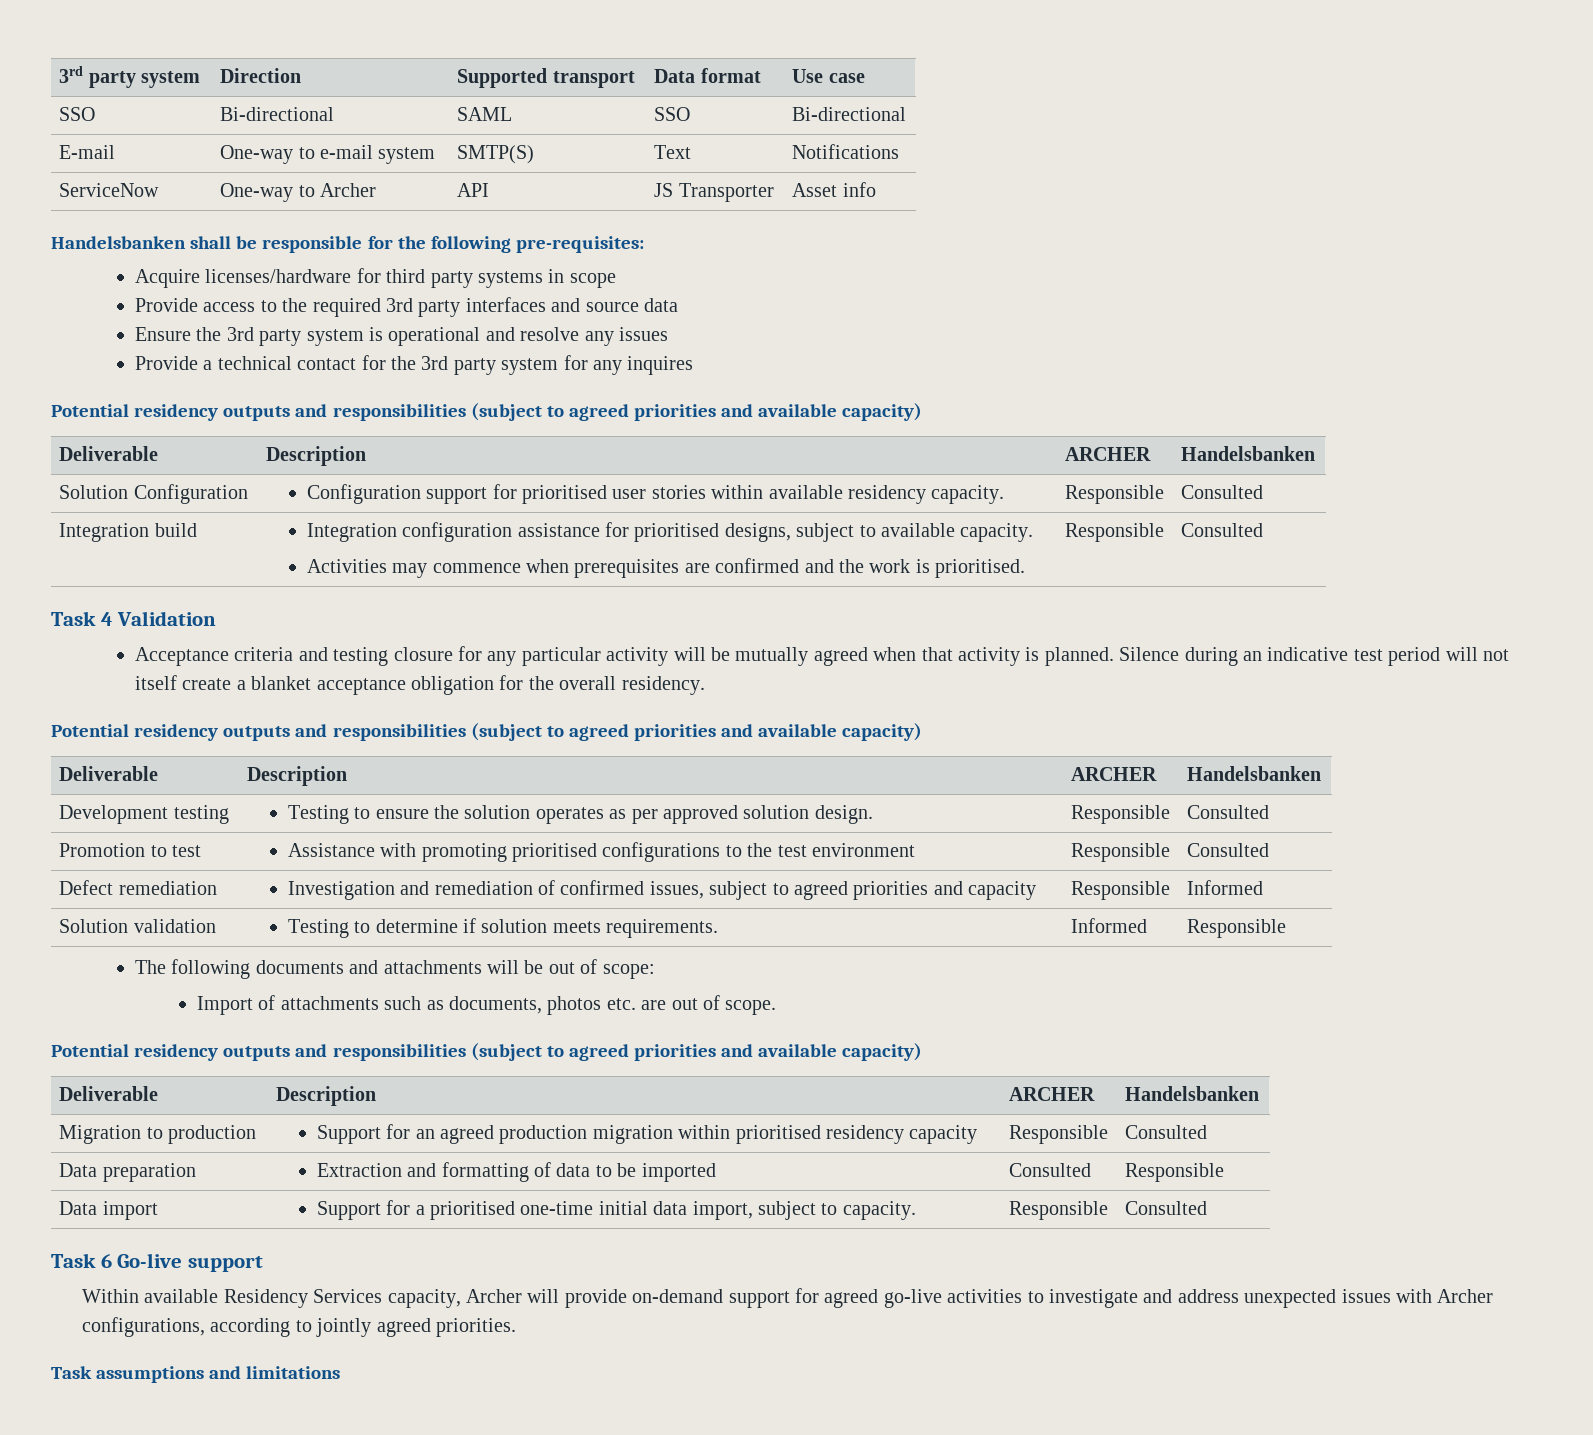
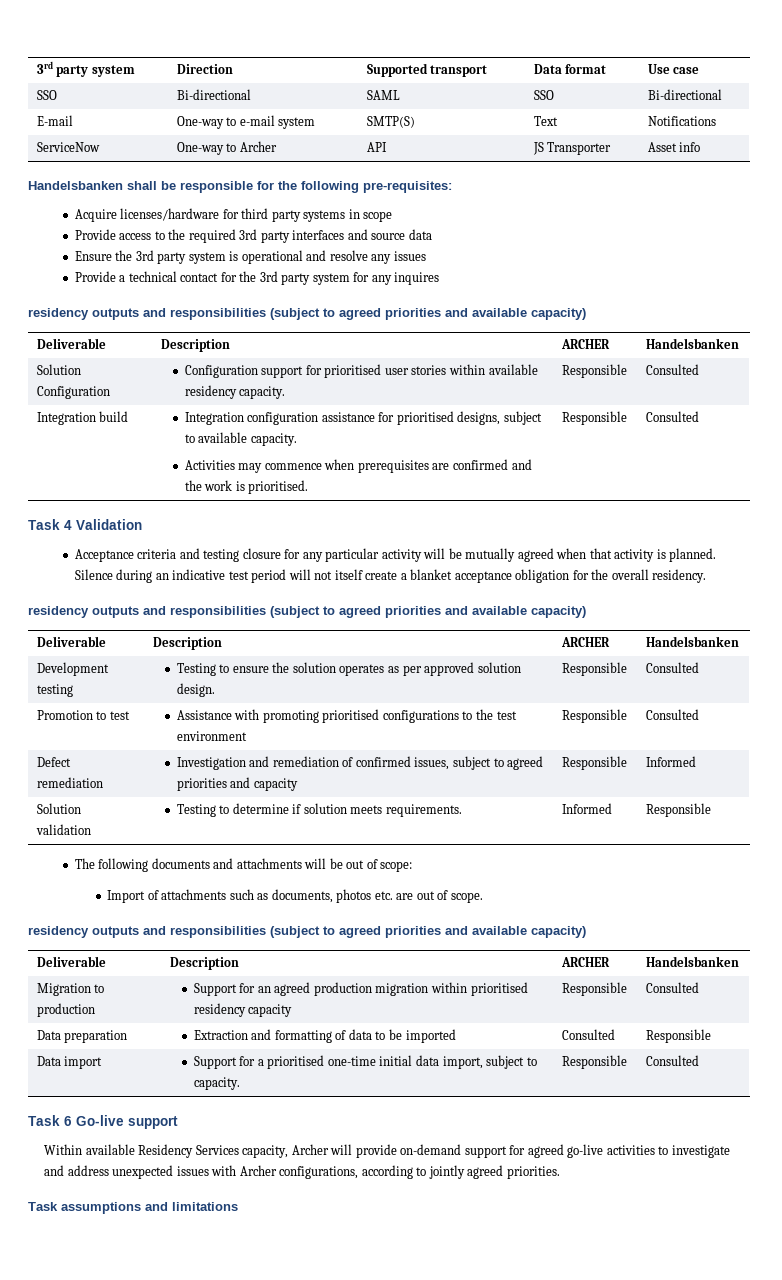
[51,404,129,417] Potential -> (440, 278) none
[51,724,129,737] Potential -> (707, 576) none
[51,1044,129,1057] Potential -> (483, 897) none

